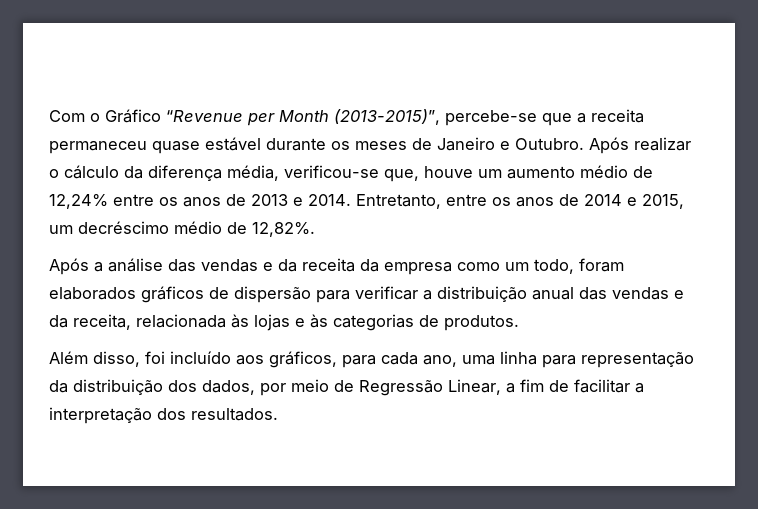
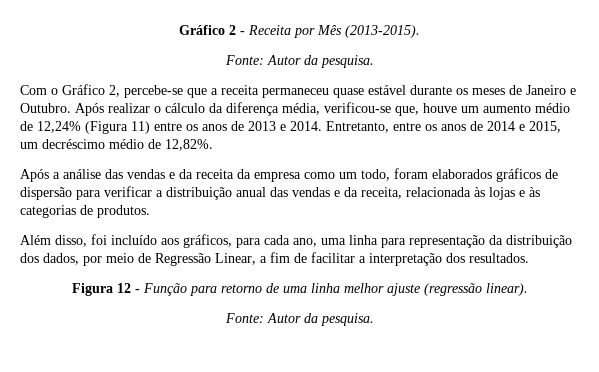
[49,109,440,126] Com o Gráfico “Revenue per Month (2013-2015)”, -> [179,25,420,38] [224,55,374,68] [20,84,120,97] Gráfico 2 - Receita por Mês (2013-2015). // Fonte: Autor da pesquisa. // Com o Gráfico 2,
(108, 201) none -> [85,121,150,134] (Figura 11)
(278, 414) none -> [71,283,528,296] [224,313,374,326] // Figura 12 - Função para retorno de uma linha melhor ajuste (regressão linear). // Fonte: Autor da pesquisa.

